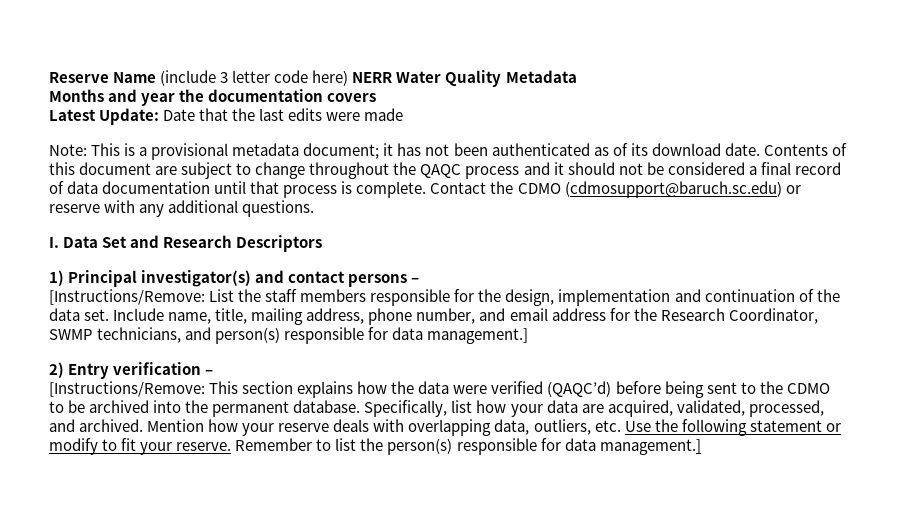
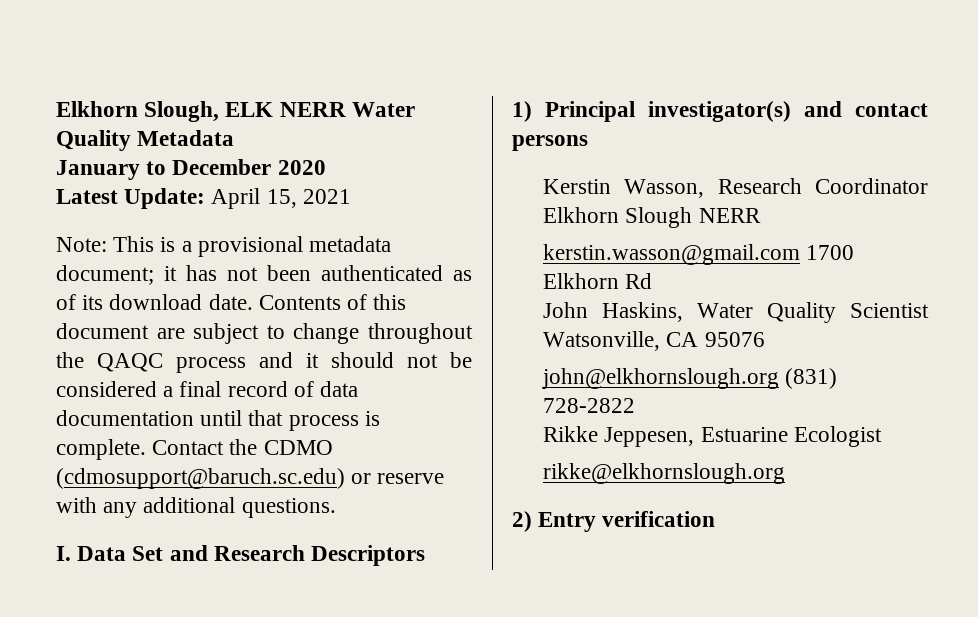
[49,70,577,87] [49,89,377,106] [49,108,404,125] Reserve Name (include 3 letter code here) NERR Water Quality Metadata // Months and year the documentation covers // Latest Update: Date that the last edits were made -> [56,101,415,122] [56,130,235,151] [56,159,326,180] [56,188,351,209] Elkhorn Slough, ELK NERR Water Quality Metadata // January to December 2020 // Latest Update: April 15, 2021
[411,278,420,283] [49,289,840,306] [49,308,818,325] [49,327,529,344] [49,362,214,379] [49,381,830,398] [49,400,824,417] [49,419,841,436] [49,438,701,455] – // [Instructions/Remove: List the staff members responsible for the design, implementation and continuation of the data set. Include name, title, mailing address, phone number, and email address for the Research Coordinator, SWMP technicians, and person(s) responsible for data management.] // 2) Entry verification – // [Instructions/Remove: This section explains how the data were verified (QAQC’d) before being sent to the CDMO to be archived into the permanent database. Specifically, list how your data are acquired, validated, processed, and archived. Mention how your reserve deals with overlapping data, outliers, etc. Use the following statement or modify to fit your reserve. Remember to list the person(s) responsible for data management.] -> [543,178,928,198] [543,207,761,228] [543,244,855,265] [543,273,653,289] [543,302,929,323] [543,331,765,351] [542,368,838,389] [543,398,636,413] [543,426,882,447] [543,463,786,484] [512,511,716,532] // Kerstin Wasson, Research Coordinator Elkhorn Slough NERR // kerstin.wasson@gmail.com 1700 Elkhorn Rd // John Haskins, Water Quality Scientist Watsonville, CA 95076 // john@elkhornslough.org (831) 728-2822 // Rikke Jeppesen, Estuarine Ecologist // rikke@elkhornslough.org // 2) Entry verification

